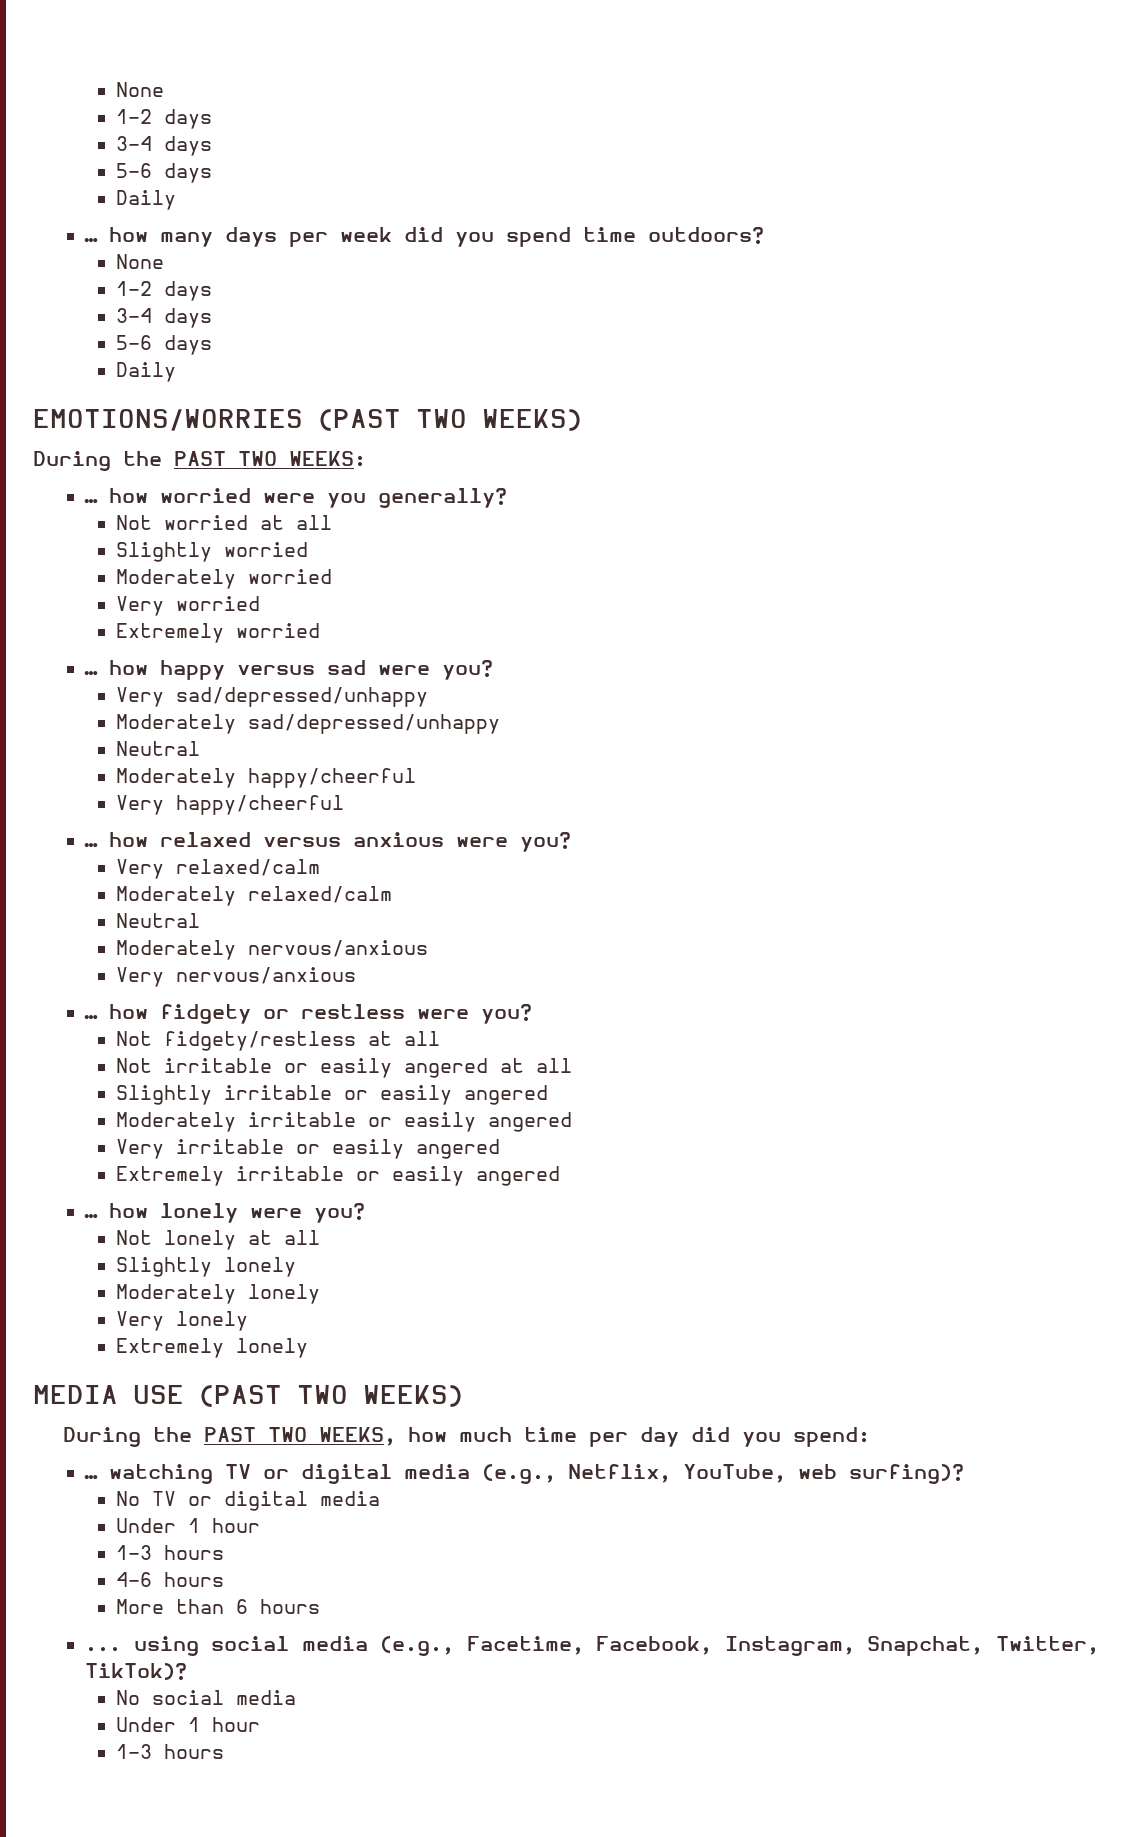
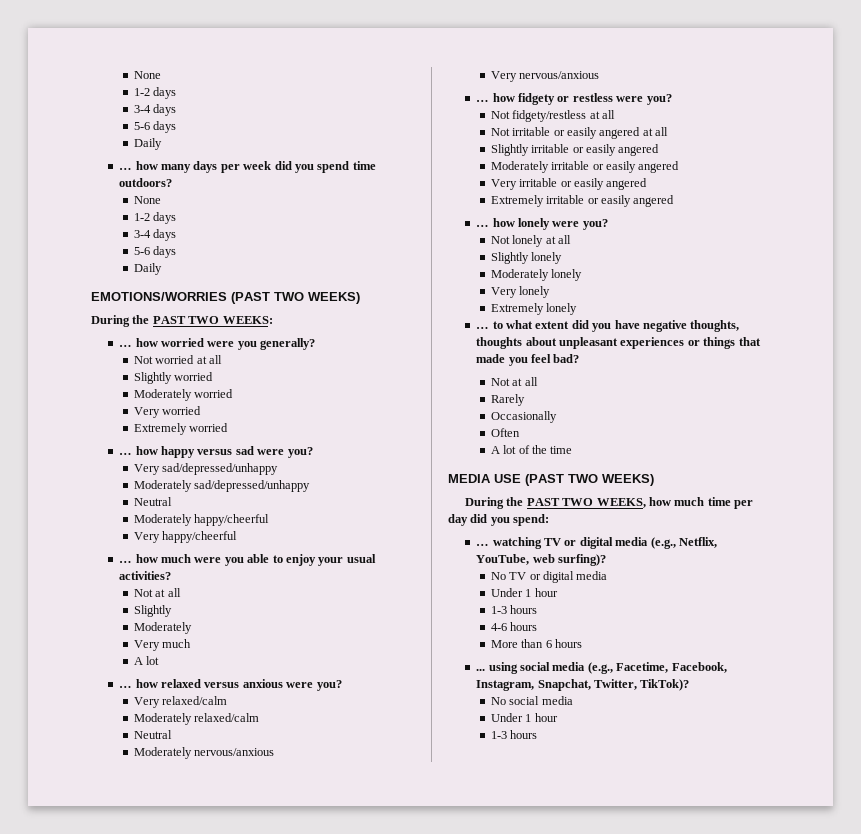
(344, 805) none -> [119,554,376,566] [119,571,172,580] [133,588,181,597] [133,605,172,617] [133,622,192,634] [133,639,192,651] [133,656,160,665] // … how much were you able to enjoy your usual activities? // Not at all // Slightly // Moderately // Very much // A lot
(308, 1348) none -> [476,320,740,332] [476,337,761,349] [476,354,580,366] [490,377,538,386] [490,394,525,406] [490,411,557,423] [490,428,520,437] [490,445,573,454] // … to what extent did you have negative thoughts, thoughts about unpleasant experiences or things that made you feel bad? // Not at all // Rarely // Occasionally // Often // A lot of the time

